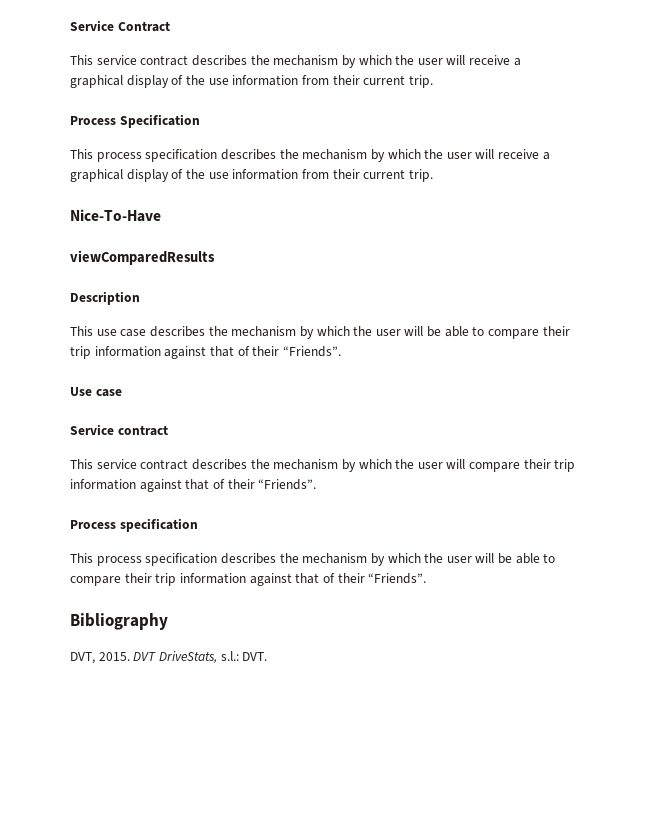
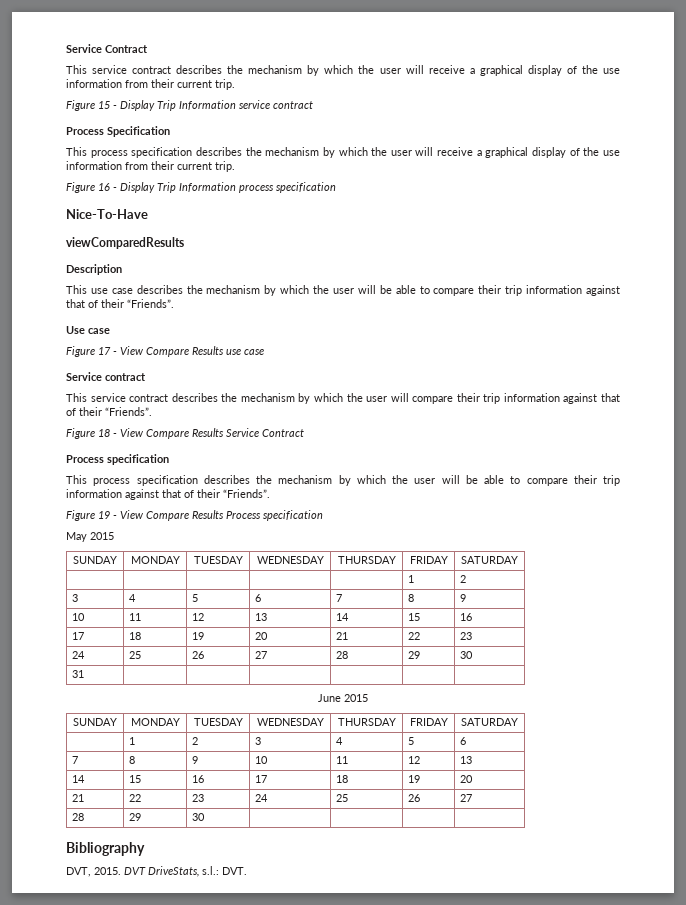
(433, 81) none -> [66,100,313,111] // Figure 15 - Display Trip Information service contract
(433, 175) none -> [66,182,336,193] // Figure 16 - Display Trip Information process specification
(122, 393) none -> [66,346,264,357] // Figure 17 - View Compare Results use case
(317, 484) none -> [66,428,304,439] // Figure 18 - View Compare Results Service Contract
(427, 578) none -> [66,510,323,521] [66,532,114,542] [73,556,117,564] [130,556,180,564] [193,556,243,564] [256,556,324,564] [337,556,396,564] [409,556,448,564] [461,556,518,564] [408,575,415,583] [460,575,467,583] [72,594,79,602] [129,594,137,602] [192,594,199,602] [255,594,262,602] [336,594,343,602] [408,594,415,602] [460,594,467,602] [72,613,86,621] [129,613,142,621] [192,613,205,621] [255,613,268,621] [336,613,350,621] [408,613,421,621] [460,613,473,621] [72,632,85,640] [129,632,142,640] [192,632,205,640] [255,632,269,640] [336,632,349,640] [408,632,421,640] [460,632,473,640] [72,651,86,659] [129,651,142,659] [192,651,205,659] [255,651,268,659] [336,651,349,659] [408,651,421,659] [460,651,474,659] [72,670,85,678] [318,694,368,702] [73,718,117,726] [130,718,180,726] [193,718,243,726] [256,718,324,726] [337,718,396,726] [409,718,448,726] [461,718,518,726] [129,737,136,745] [192,737,199,745] [255,737,262,745] [336,737,344,745] [408,737,415,745] [460,737,467,745] [72,756,79,764] [129,756,136,764] [192,756,199,764] [255,756,269,764] [336,756,349,764] [408,756,421,764] [460,756,473,764] [72,775,86,783] [129,775,142,783] [192,775,205,783] [255,775,268,783] [336,775,349,783] [408,775,421,783] [460,775,474,783] [72,794,85,802] [129,794,142,802] [192,794,205,802] [255,794,269,802] [336,794,349,802] [408,794,421,802] [460,794,473,802] [72,813,85,821] [129,813,142,821] [192,813,206,821] // Figure 19 - View Compare Results Process specification // May 2015 // SUNDAY | MONDAY | TUESDAY | WEDNESDAY | THURSDAY | FRIDAY | SATURDAY // | | | | | 1 | 2 // 3 | 4 | 5 | 6 | 7 | 8 | 9 // 10 | 11 | 12 | 13 | 14 | 15 | 16 // 17 | 18 | 19 | 20 | 21 | 22 | 23 // 24 | 25 | 26 | 27 | 28 | 29 | 30 // 31 | | | | | | // June 2015 // SUNDAY | MONDAY | TUESDAY | WEDNESDAY | THURSDAY | FRIDAY | SATURDAY // | 1 | 2 | 3 | 4 | 5 | 6 // 7 | 8 | 9 | 10 | 11 | 12 | 13 // 14 | 15 | 16 | 17 | 18 | 19 | 20 // 21 | 22 | 23 | 24 | 25 | 26 | 27 // 28 | 29 | 30 | | | |

